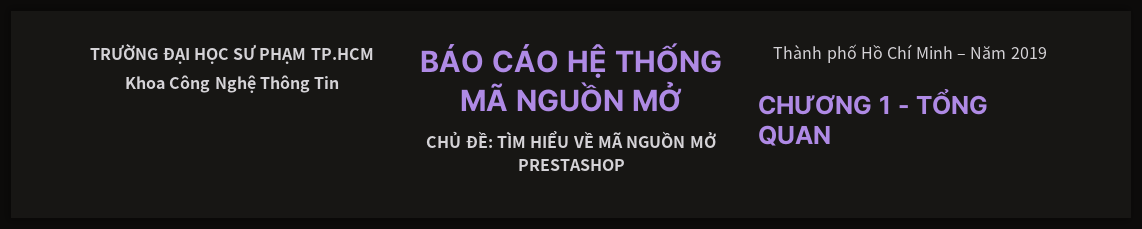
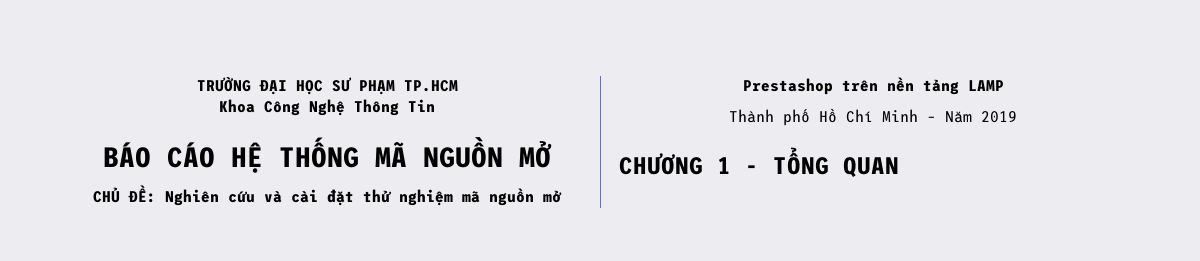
[497,131,716,148] [517,159,625,171] TÌM HIỂU VỀ MÃ NGUỒN MỞ PRESTASHOP -> [165,188,562,206] [742,77,1004,95] Nghiên cứu và cài đặt thử nghiệm mã nguồn mở Prestashop trên nền tảng LAMP

